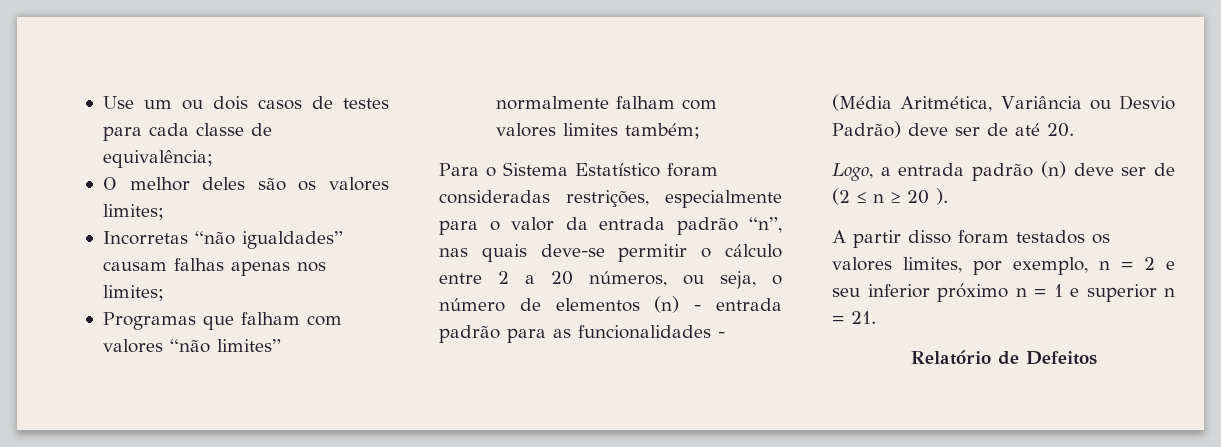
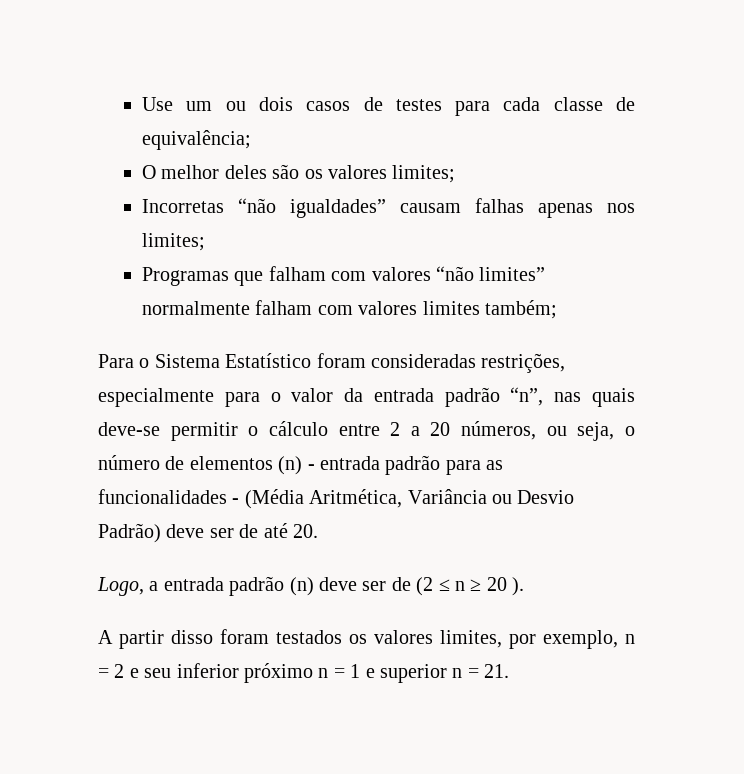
[910,350,1097,365] // Relatório de Defeitos -> (510, 671) none

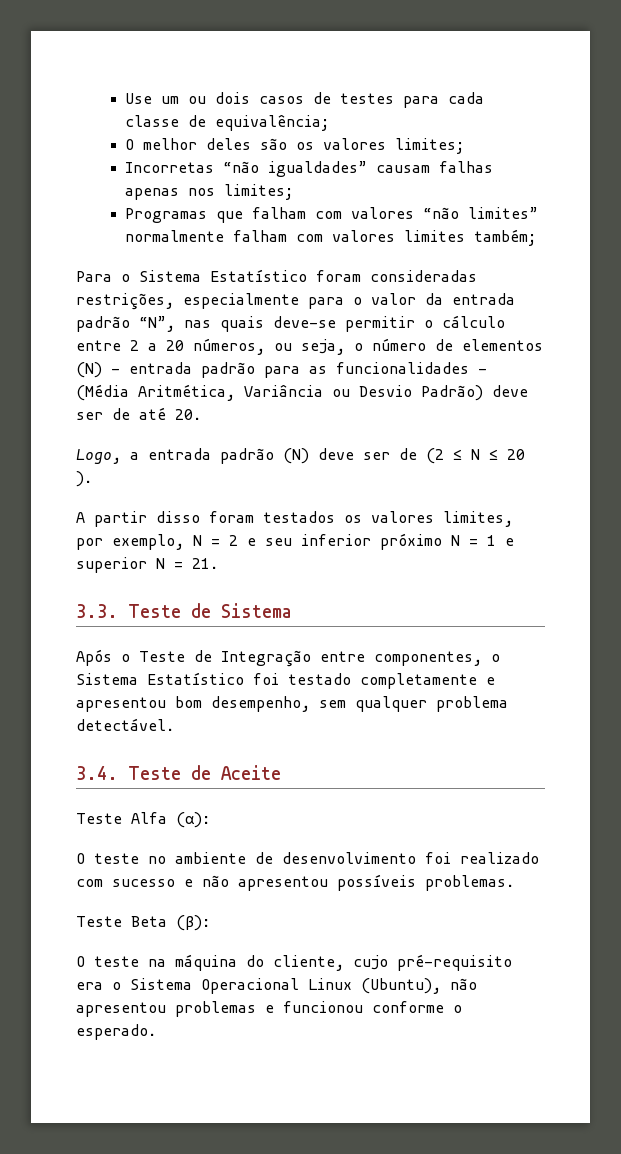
[510,387,544,406] “n”, -> [139,316,175,332] “N”,
[278,456,303,475] (n) -> [76,362,102,378] (N)
[289,577,314,596] (n) -> [283,448,309,464] (N)
[454,579,482,591] n ≥ -> [471,449,498,460] N ≤
[625,634,635,644] n -> [193,535,202,546] N
[318,668,329,678] n -> [451,535,460,546] N
[452,668,463,678] n -> [156,558,165,569] N
(510, 671) none -> [76,603,292,618] [76,649,500,667] [76,672,495,689] [76,696,508,712] [76,718,174,731] [76,765,281,780] [76,812,210,828] [76,852,539,864] [76,874,514,891] [76,915,210,931] [76,954,512,971] [76,978,477,994] [76,1001,462,1017] [76,1024,156,1040] // 3.3. Teste de Sistema // Após o Teste de Integração entre componentes, o Sistema Estatístico foi testado completamente e apresentou bom desempenho, sem qualquer problema detectável. // 3.4. Teste de Aceite // Teste Alfa (α): // O teste no ambiente de desenvolvimento foi realizado com sucesso e não apresentou possíveis problemas. // Teste Beta (β): // O teste na máquina do cliente, cujo pré-requisito era o Sistema Operacional Linux (Ubuntu), não apresentou problemas e funcionou conforme o esperado.

